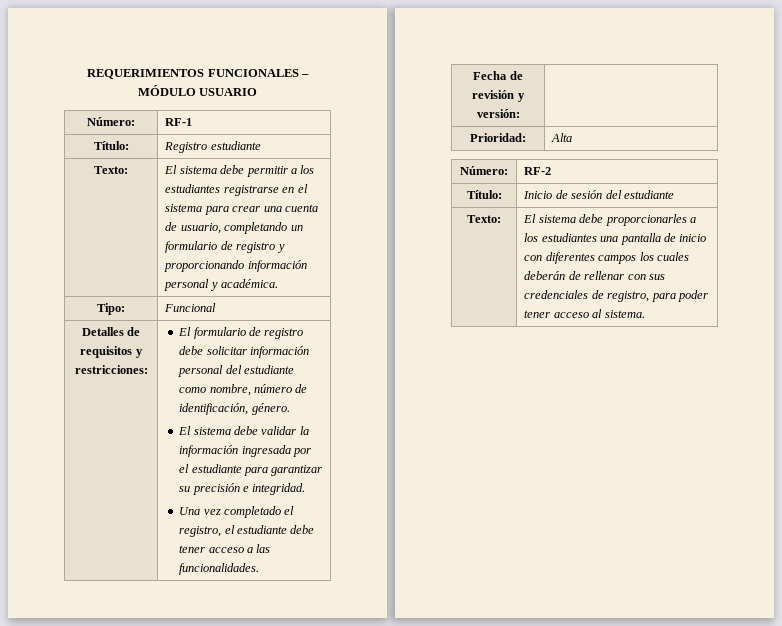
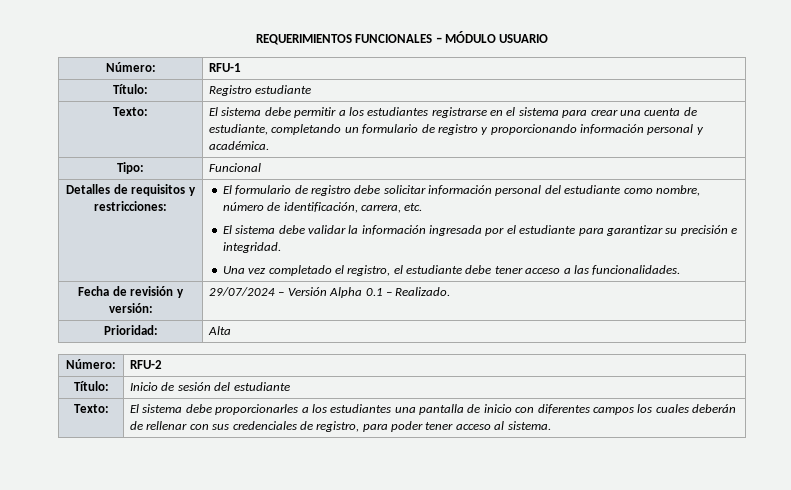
[165,118,193,126] RF-1 -> [209,63,242,72] RFU-1
[180,223,221,234] usuario, -> [209,124,269,135] estudiante,
[251,403,290,415] género. -> [360,203,423,213] carrera, etc.
(520, 113) none -> [209,287,451,298] 29/07/2024 – Versión Alpha 0.1 – Realizado.
[524,167,552,175] RF-2 -> [130,360,163,369] RFU-2

